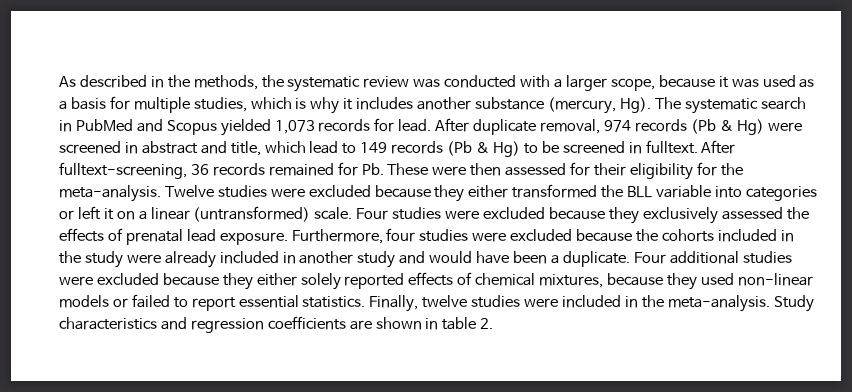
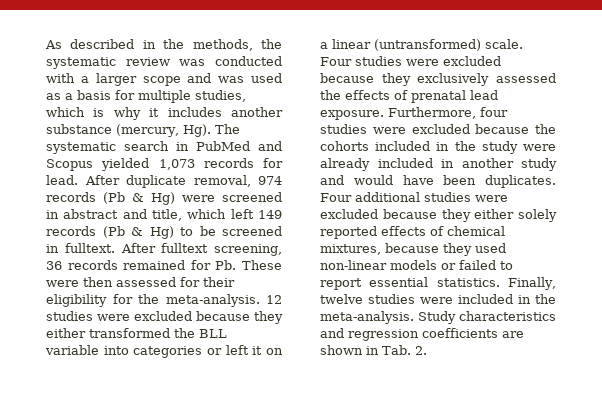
[610,75,729,91] scope, because it -> [142,73,212,86] scope and
[309,141,357,154] lead to -> [230,209,254,219] left
[59,162,187,179] fulltext-screening, -> [161,243,282,256] fulltext screening,
[164,185,214,197] Twelve -> [266,295,282,304] 12
[550,251,630,267] a duplicate. -> [485,175,556,188] duplicates.
[442,317,477,330] table -> [382,345,411,355] Tab.

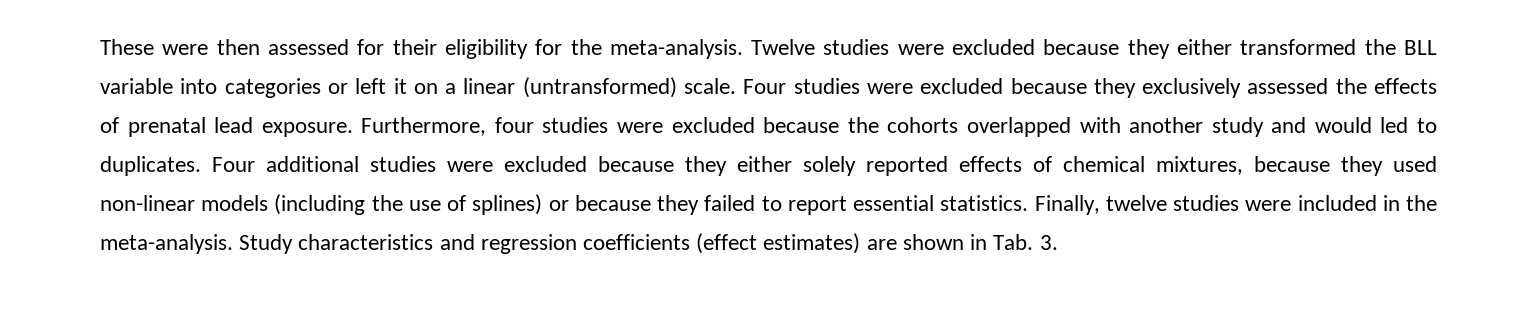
[45,39,282,51] [46,56,282,69] [46,73,282,86] [46,90,246,103] [46,107,283,120] [46,124,240,137] [46,141,282,154] [46,158,283,171] [46,175,282,188] [46,192,282,205] [46,209,282,221] [46,226,282,239] [46,243,282,256] [46,260,237,270] As described in the methods, the systematic review was conducted with a larger scope and was used as a basis for multiple studies, which is why it includes another substance (mercury, Hg). The systematic search in PubMed and Scopus yielded 1,073 records for lead. After duplicate removal, 974 records (Pb & Hg) were screened in abstract and title, which left 149 records (Pb & Hg) to be screened in fulltext. After fulltext screening, 36 records remained for Pb. -> (100, 47) none
[266,295,282,304] 12 -> [751,39,816,55] Twelve
[375,141,556,154] [320,158,454,171] included in the study were already included in -> [966,117,1121,137] overlapped with
[402,175,477,185] have been -> [1380,117,1437,133] led to
[441,263,456,270] or -> [274,194,700,215] (including the use of splines) or because they
(498, 333) none -> [696,233,861,254] (effect estimates)
[414,346,427,355] 2. -> [1039,235,1058,250] 3.

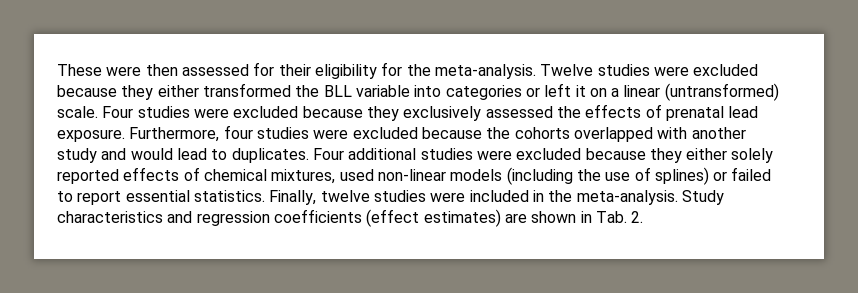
[1380,117,1409,133] led -> [176,148,207,160] lead
[1254,156,1383,176] because they -> (336, 176) none
[574,195,700,215] because they -> (728, 176) none
[1039,235,1058,250] 3. -> [631,211,644,223] 2.

